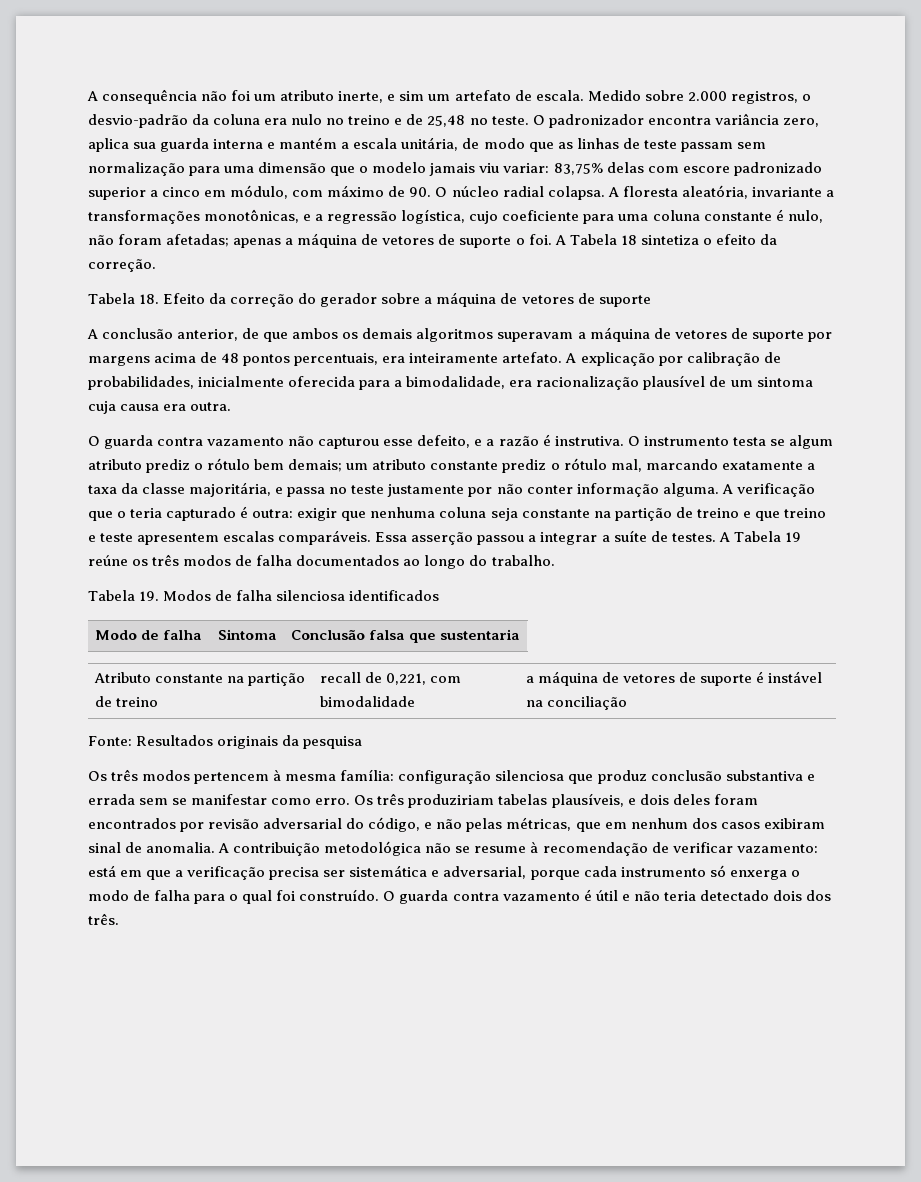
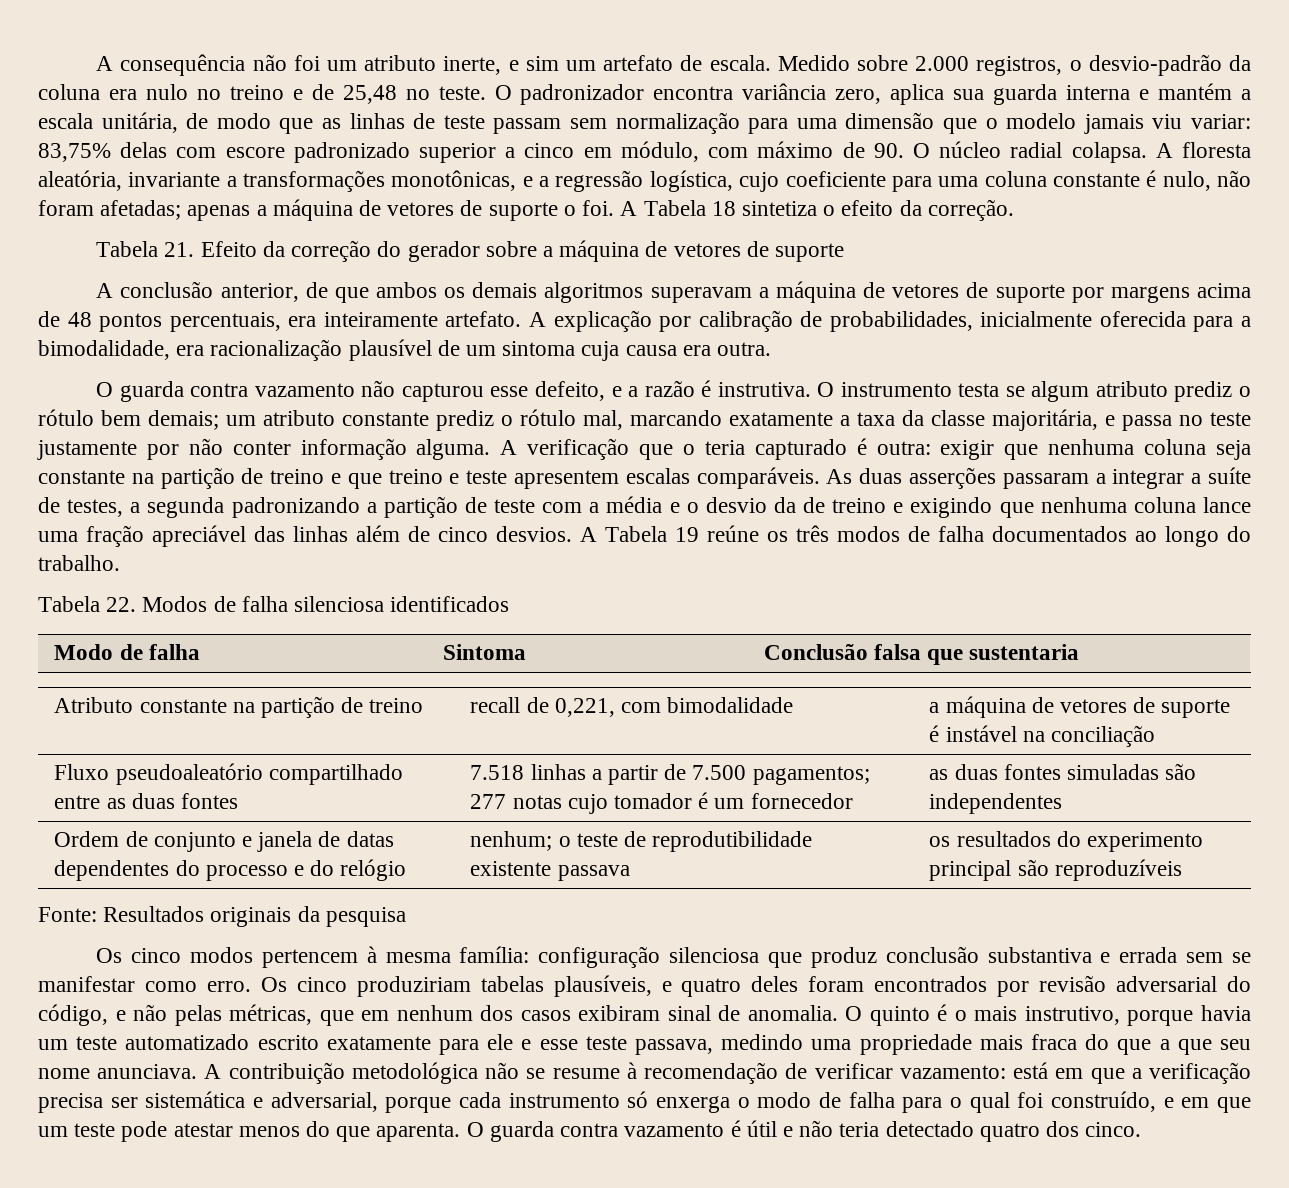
[139,294,160,304] 18. -> [164,242,195,257] 21.
[375,532,525,545] Essa asserção passou -> [826,467,1089,489] As duas asserções passaram
[671,533,716,542] testes. -> [67,496,1252,518] [38,525,572,547] testes, a segunda padronizando a partição de teste com a média e o desvio da de treino e exigindo que nenhuma coluna lance uma fração apreciável das linhas além de cinco desvios.
[139,591,160,601] 19. -> [106,597,137,612] 22.
(627, 703) none -> [54,763,403,785] [54,793,239,809] [470,764,870,785] [470,792,853,814] [929,763,1197,780] [929,793,1063,814] [54,831,394,852] [54,859,407,881] [470,831,813,852] [470,861,630,881] [929,831,1204,852] [929,859,1182,881] // Fluxo pseudoaleatório compartilhado entre as duas fontes | 7.518 linhas a partir de 7.500 pagamentos; 277 notas cujo tomador é um fornecedor | as duas fontes simuladas são independentes // Ordem de conjunto e janela de datas dependentes do processo e do relógio | nenhum; o teste de reprodutibilidade existente passava | os resultados do experimento principal são reproduzíveis
[111,769,139,781] três -> [131,948,182,963] cinco
[377,793,405,805] três -> [296,977,347,992] cinco
[639,794,669,805] dois -> [681,978,742,997] quatro
(216, 847) none -> [845,1004,1251,1026] [38,1034,1252,1055] [38,1064,198,1079] O quinto é o mais instrutivo, porque havia um teste automatizado escrito exatamente para ele e esse teste passava, medindo uma propriedade mais fraca do que a que seu nome anunciava.
[299,889,380,901] construído. -> [1050,1091,1251,1113] [38,1121,461,1142] construído, e em que um teste pode atestar menos do que aparenta.
[772,890,831,901] [88,913,119,925] dois dos três. -> [979,1121,1142,1142] quatro dos cinco.

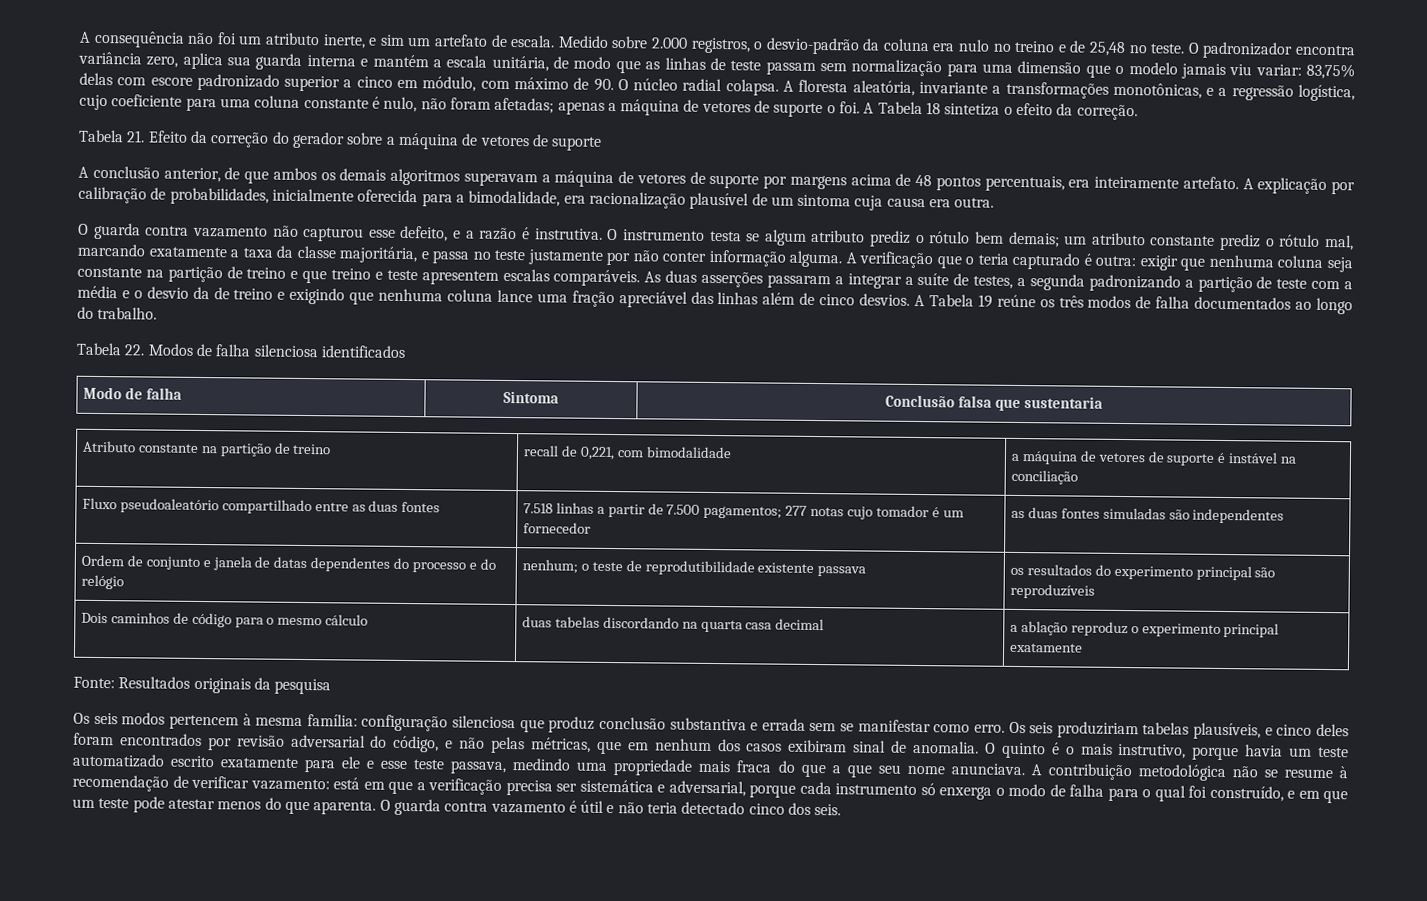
(1182, 870) none -> [80,612,369,628] [521,616,825,633] [1009,621,1280,638] [1009,642,1083,653] // Dois caminhos de código para o mesmo cálculo | duas tabelas discordando na quarta casa decimal | a ablação reproduz o experimento principal exatamente
[131,948,182,963] cinco -> [93,712,118,725] seis
[296,977,347,992] cinco -> [1029,722,1054,734] seis
[681,978,742,997] quatro -> [1276,724,1313,736] cinco
[979,1121,1142,1142] quatro dos cinco. -> [748,802,842,816] cinco dos seis.

